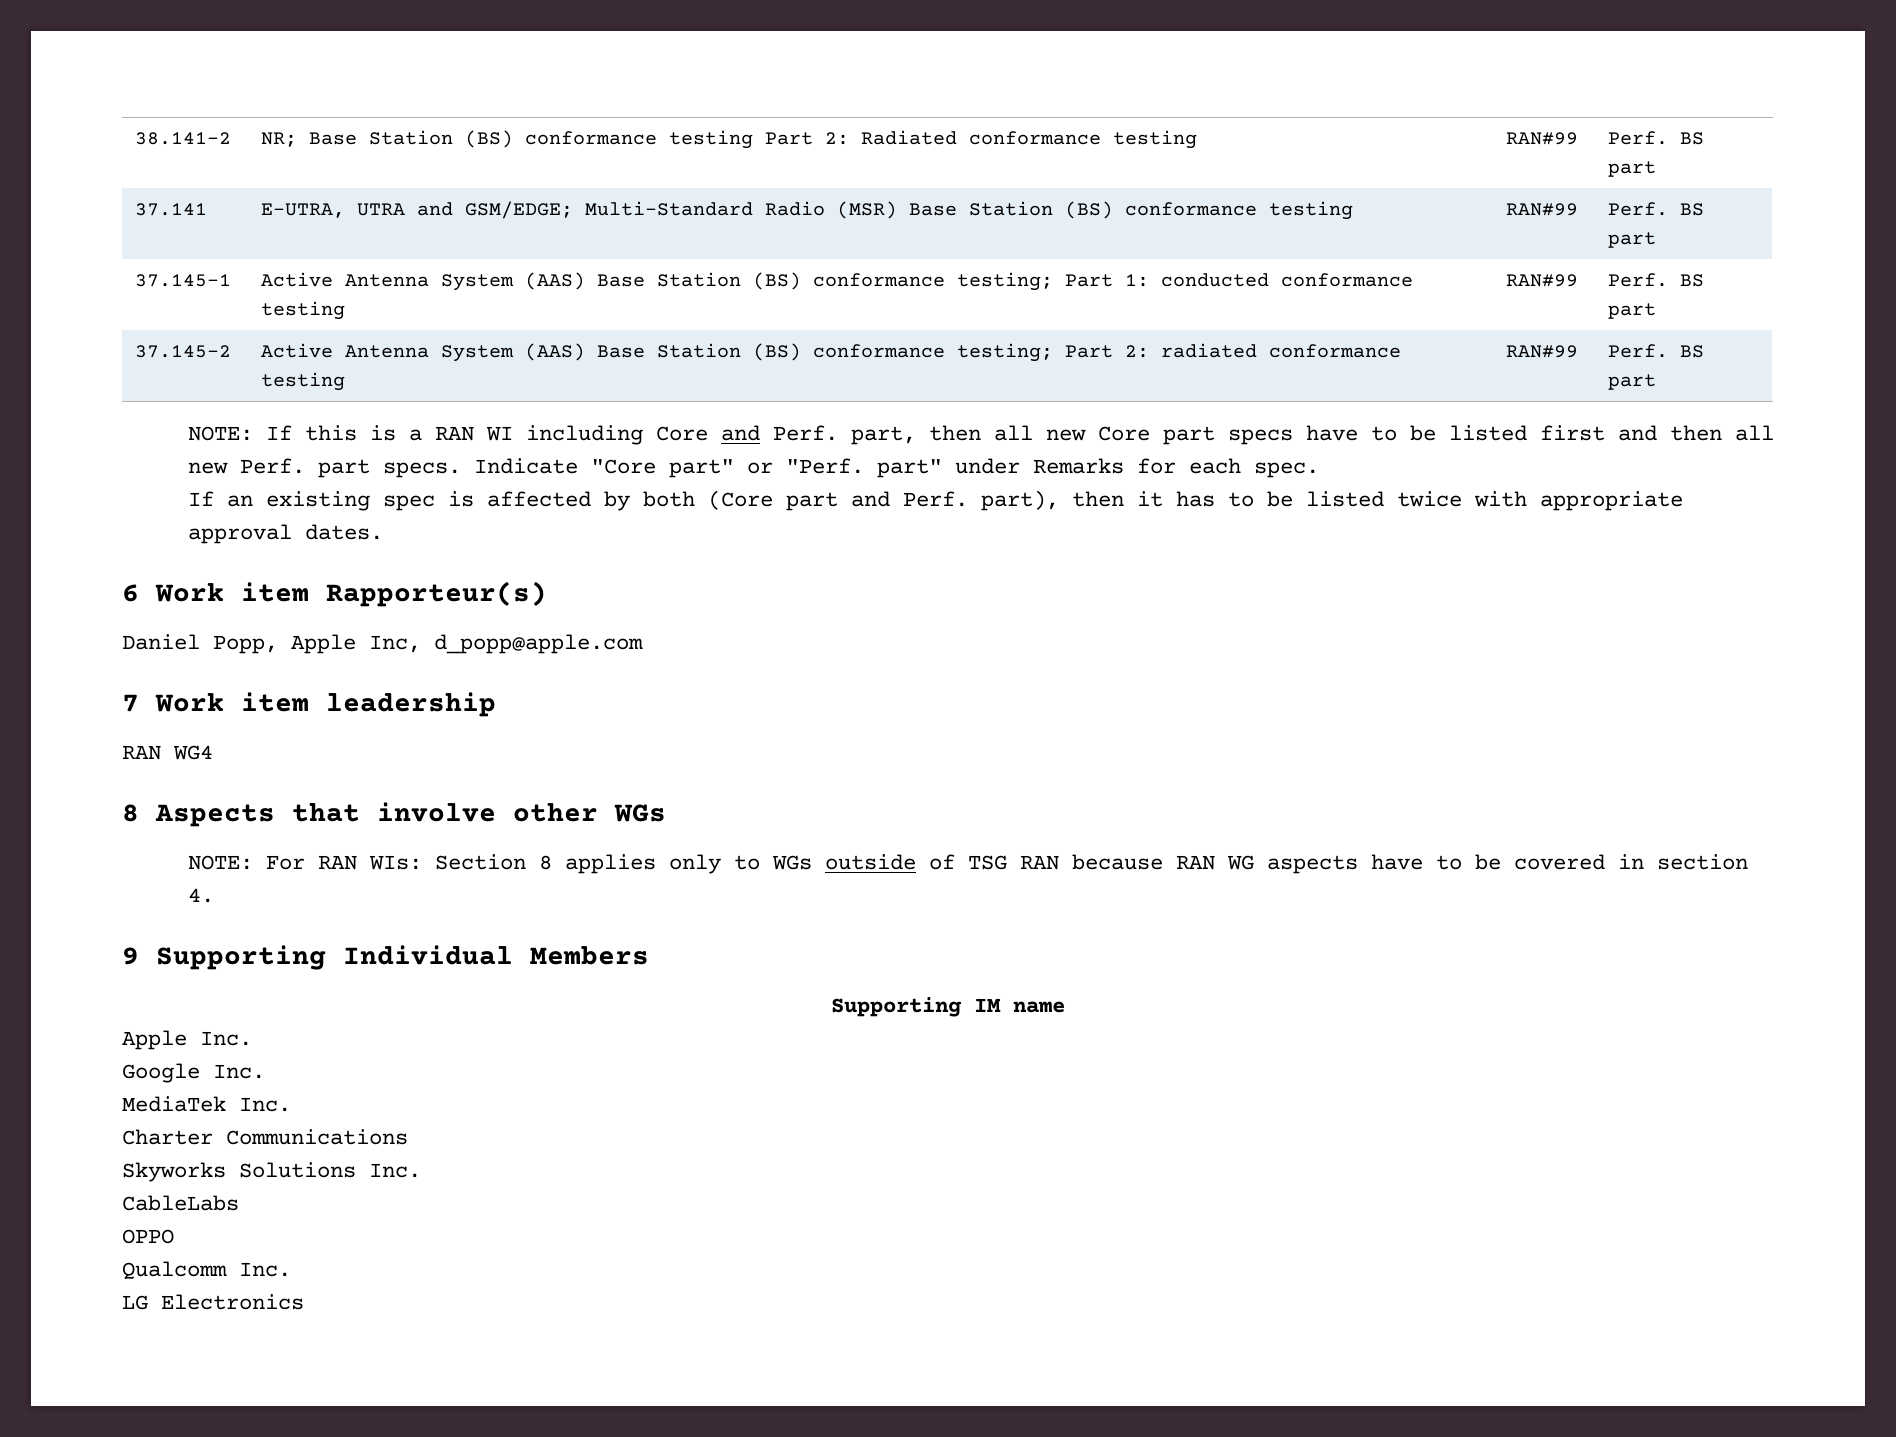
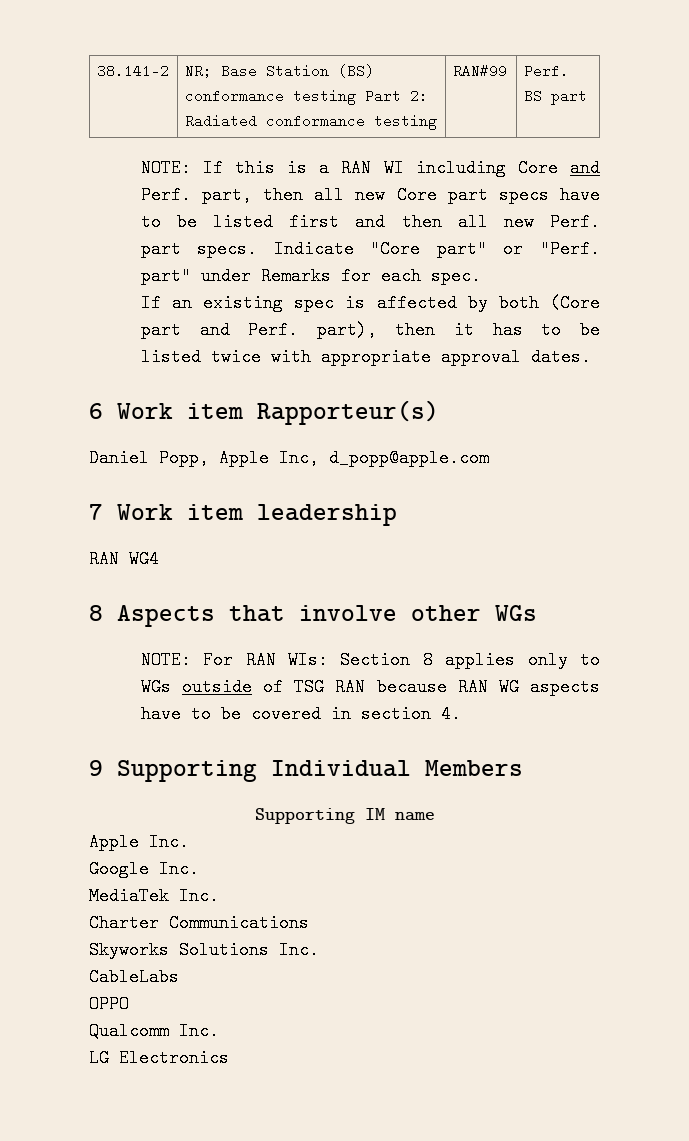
[134,203,207,216] [260,201,1353,220] [1505,203,1578,216] [1607,202,1704,216] [1607,232,1656,248] [134,274,231,287] [260,272,1413,291] [260,301,345,320] [1505,274,1578,287] [1607,273,1704,287] [1607,303,1656,319] [134,345,231,358] [260,343,1401,362] [260,372,345,391] [1505,345,1578,358] [1607,344,1704,358] [1607,374,1656,390] // 37.141 | E-UTRA, UTRA and GSM/EDGE; Multi-Standard Radio (MSR) Base Station (BS) conformance testing | RAN#99 | Perf. BS part // 37.145-1 | Active Antenna System (AAS) Base Station (BS) conformance testing; Part 1: conducted conformance testing | RAN#99 | Perf. BS part // 37.145-2 | Active Antenna System (AAS) Base Station (BS) conformance testing; Part 2: radiated conformance testing | RAN#99 | Perf. BS part -> (587, 97) none

